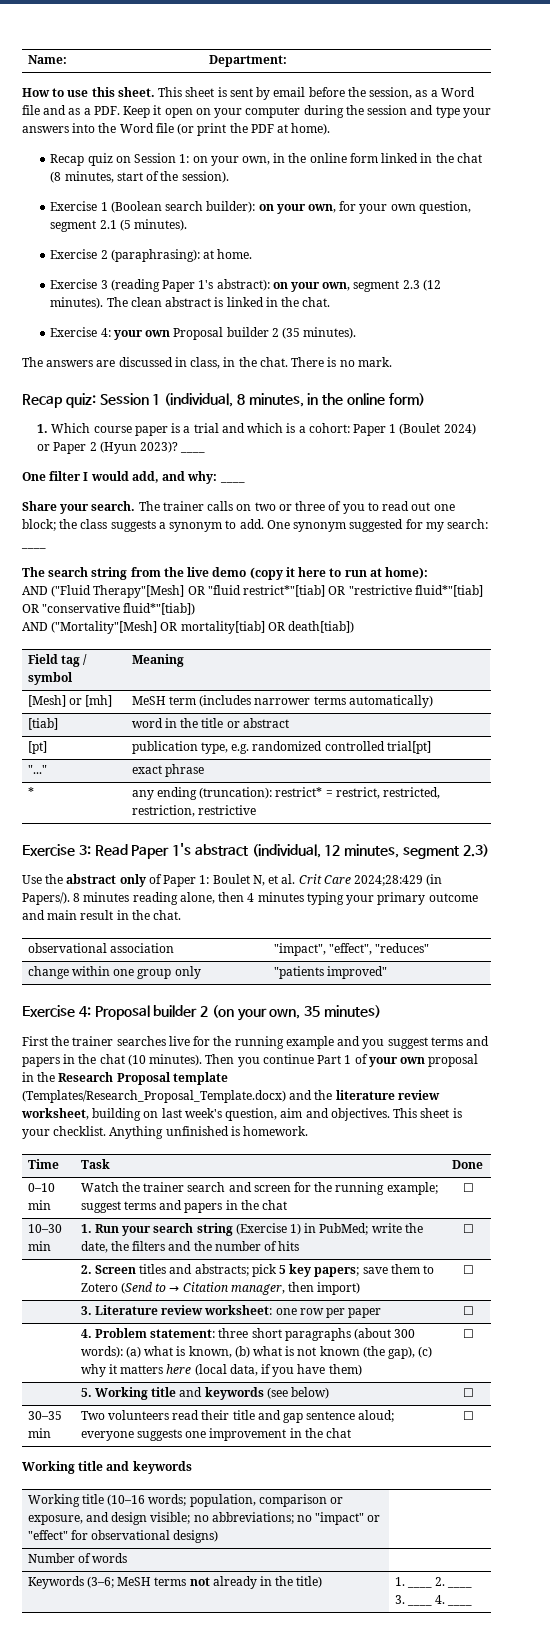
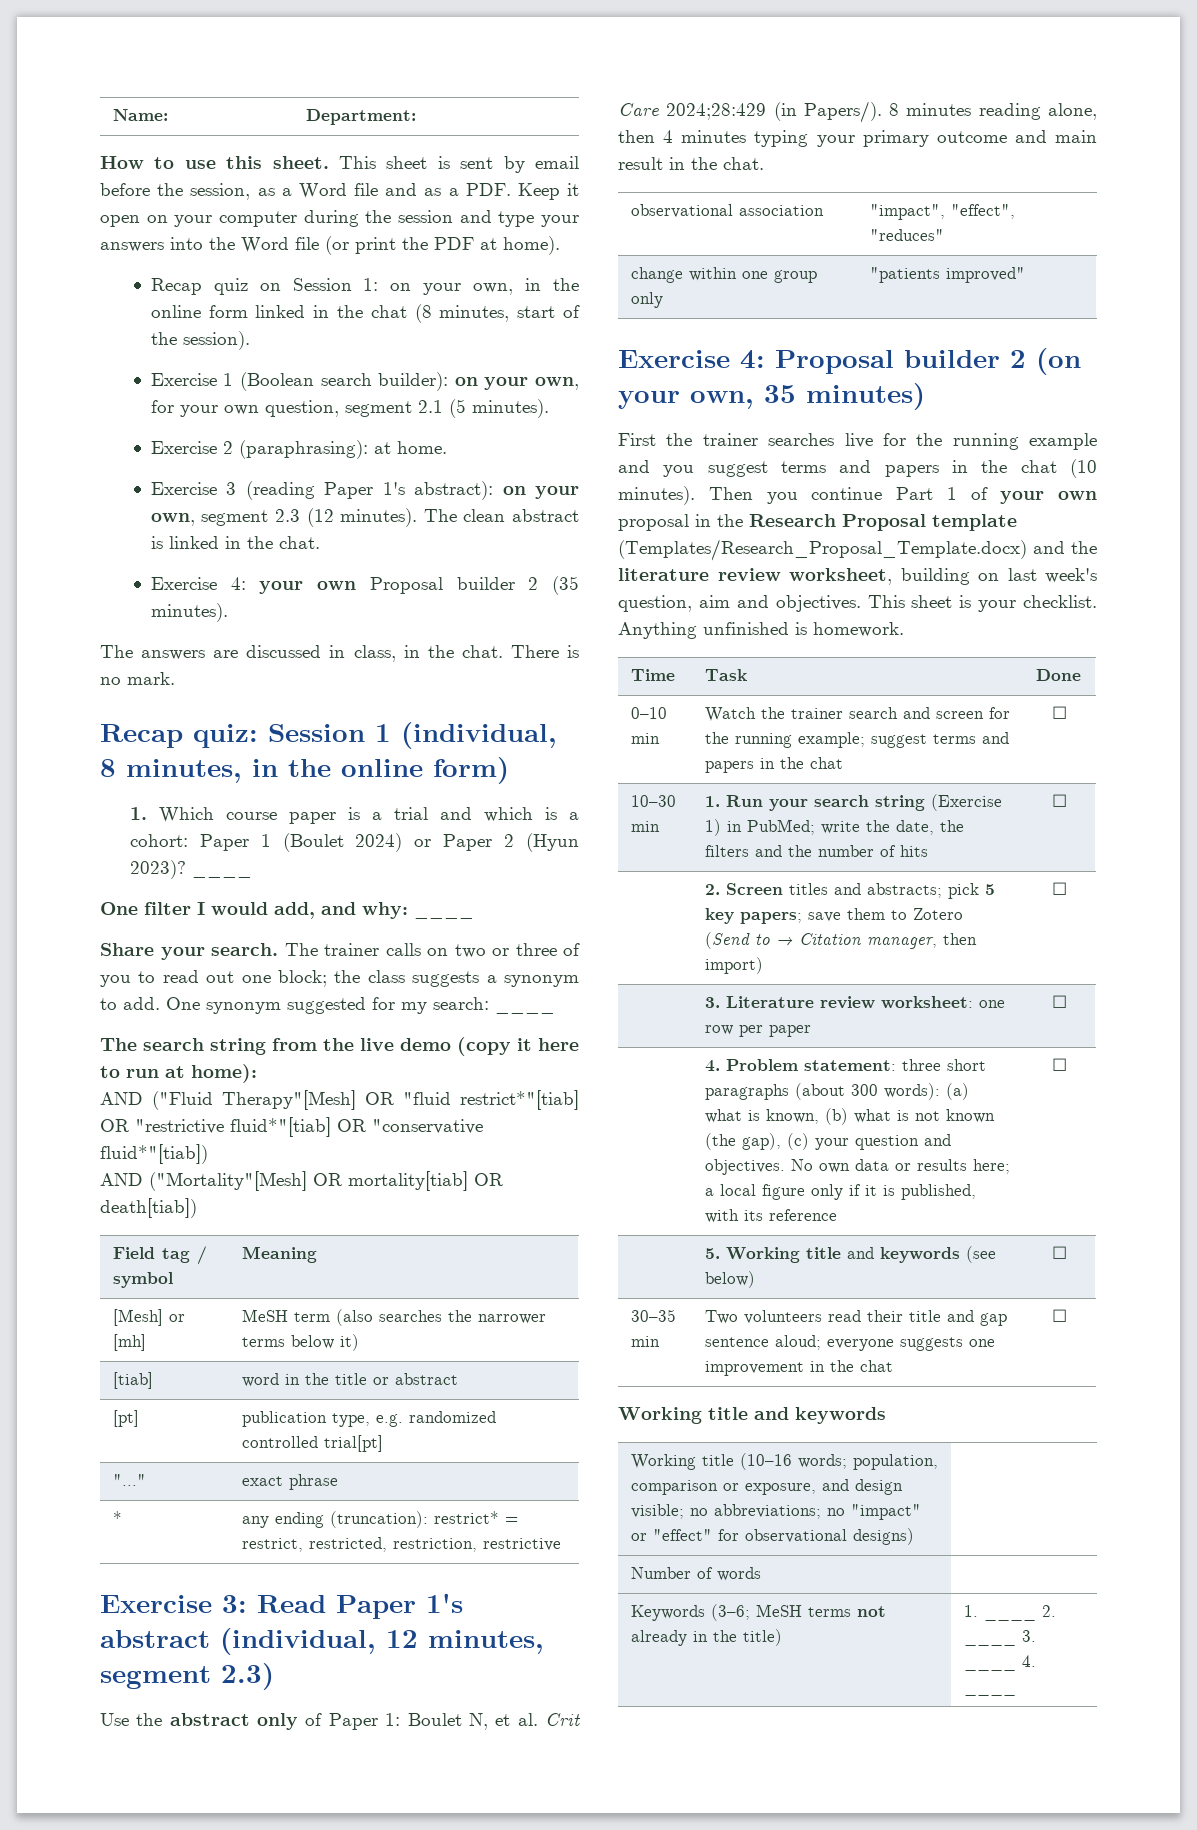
[199,695,433,708] (includes narrower terms automatically) -> [336,1309,547,1326] [242,1334,360,1351] (also searches the narrower terms below it)
[80,1364,362,1377] why it matters here (local data, if you have them) -> [815,1134,952,1150] [705,1159,1011,1175] [705,1184,977,1200] [705,1209,838,1223] your question and objectives. No own data or results here; a local figure only if it is published, with its reference

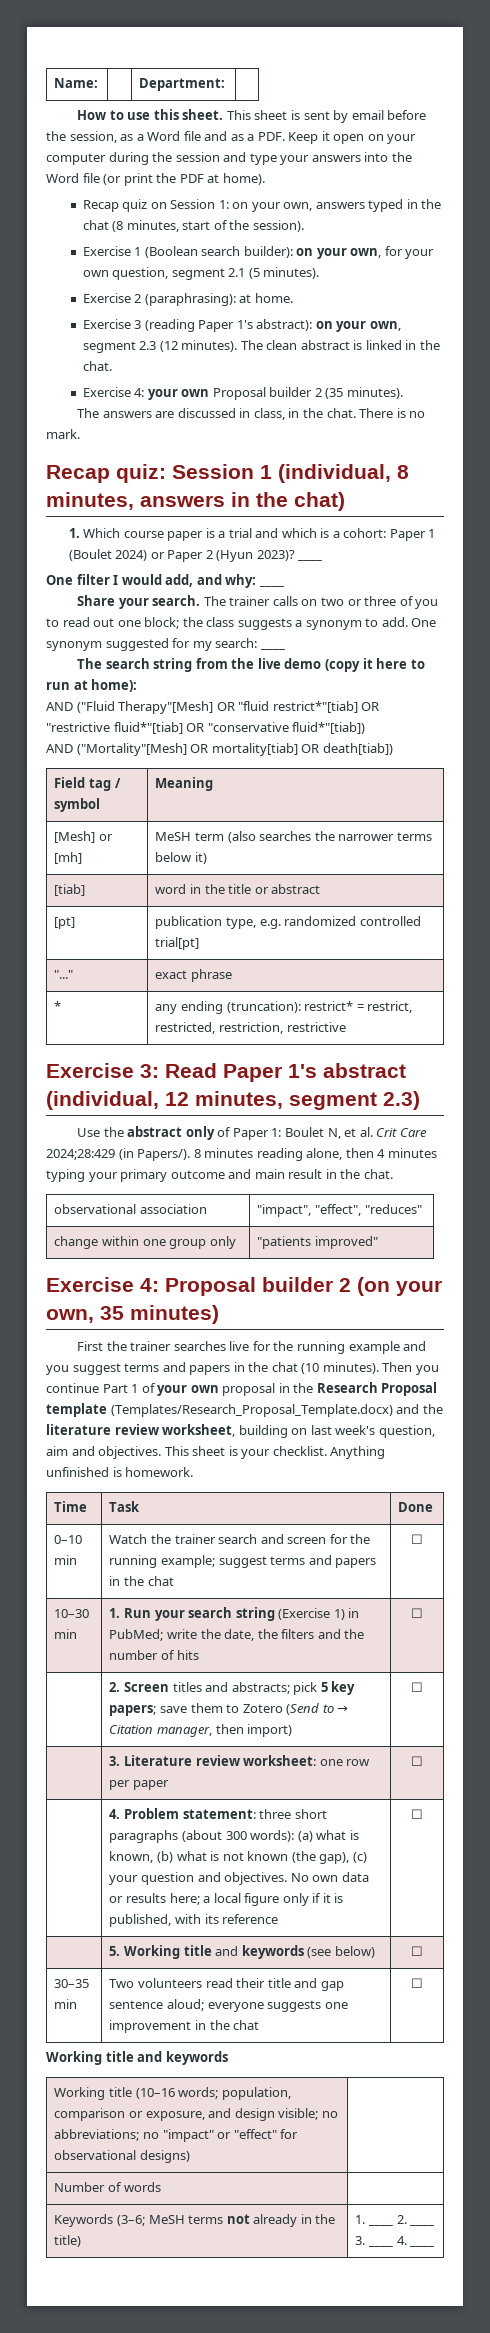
[525,278,580,291] [150,305,306,318] in the online form linked -> [315,199,404,212] answers typed
[252,757,509,784] in the online form) -> [140,492,345,511] answers in the chat)

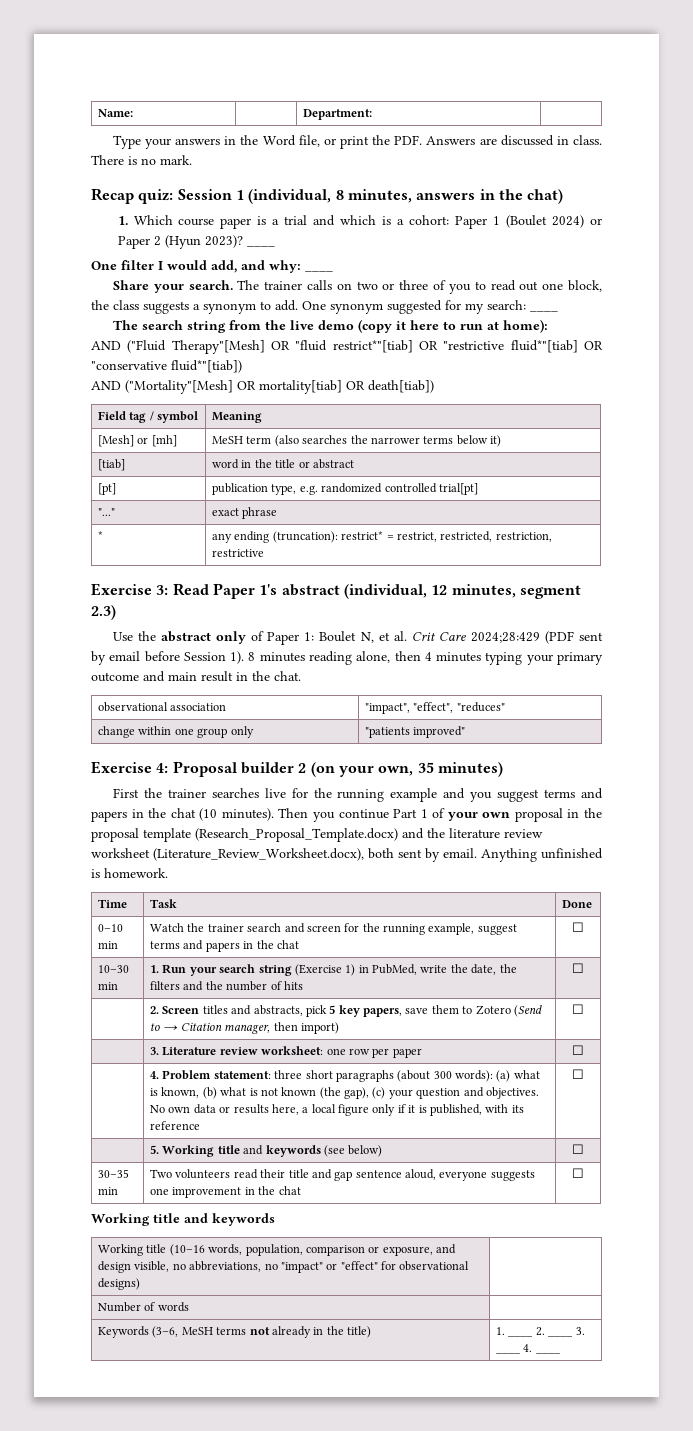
[77,109,427,123] [46,131,417,144] [46,152,277,165] How to use this sheet. This sheet is sent by email before the session, as a Word file and as a PDF. Keep it open on your computer during the session and type -> [112,135,141,149] Type
[364,152,389,162] into -> [224,136,237,145] in
[82,173,265,186] [82,199,442,212] [82,220,304,232] [82,246,435,259] [82,267,320,280] [82,293,293,306] [82,319,401,332] [82,340,440,353] [82,361,112,371] [82,387,403,400] [77,408,356,420] file (or print the PDF at home). // Recap quiz on Session 1: on your own, answers typed in the chat (8 minutes, start of the session). // Exercise 1 (Boolean search builder): on your own, for your own question, segment 2.1 (5 minutes). // Exercise 2 (paraphrasing): at home. // Exercise 3 (reading Paper 1's abstract): on your own, segment 2.3 (12 minutes). The clean abstract is linked in the chat. // Exercise 4: your own Proposal builder 2 (35 minutes). // The answers are discussed in class, in the chat. -> [298,135,603,149] file, or print the PDF. Answers are discussed in class.
[144,617,180,629] block; -> [568,280,603,292] block,
[118,1148,191,1161] (in Papers/). -> [544,631,603,644] [91,651,245,665] (PDF sent by email before Session 1).
[316,1382,438,1396] [46,1403,443,1417] [46,1424,435,1438] [46,1446,327,1459] Research Proposal template (Templates/Research_Proposal_Template.docx) and the literature review worksheet, building on last week's question, aim and objectives. This sheet is your checklist. -> [91,828,543,842] [91,848,477,862] proposal template (Research_Proposal_Template.docx) and the literature review worksheet (Literature_Review_Worksheet.docx), both sent by email.
[160,1555,215,1568] example; -> [428,923,475,935] example,
[109,1629,164,1641] PubMed; -> [372,964,418,975] PubMed,
[231,1682,290,1694] abstracts; -> [253,1005,303,1016] abstracts,
[109,1705,157,1716] papers; -> [363,1008,403,1017] papers,
[169,1893,200,1905] here; -> [271,1104,299,1115] here,
[166,1999,204,2011] aloud; -> [405,1169,437,1180] aloud,
[178,2087,219,2099] words; -> [208,1244,243,1255] words,
[278,2108,338,2120] [54,2129,140,2141] visible; no abbreviations; -> [134,1261,262,1272] visible, no abbreviations,
[116,2215,145,2226] (3–6; -> [152,1326,179,1338] (3–6,

